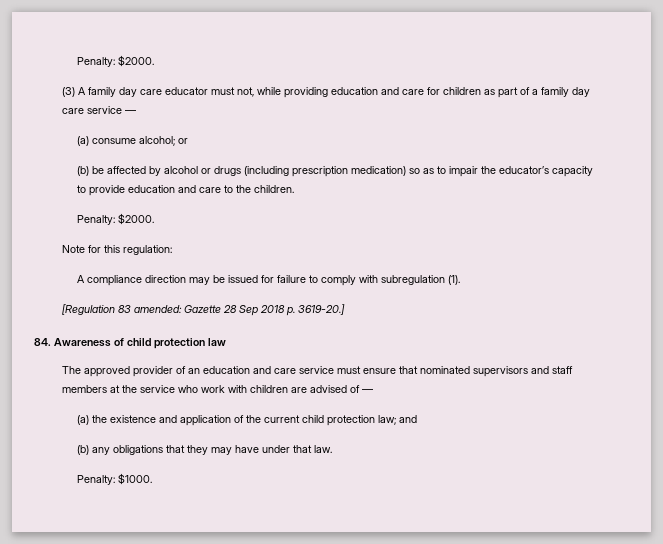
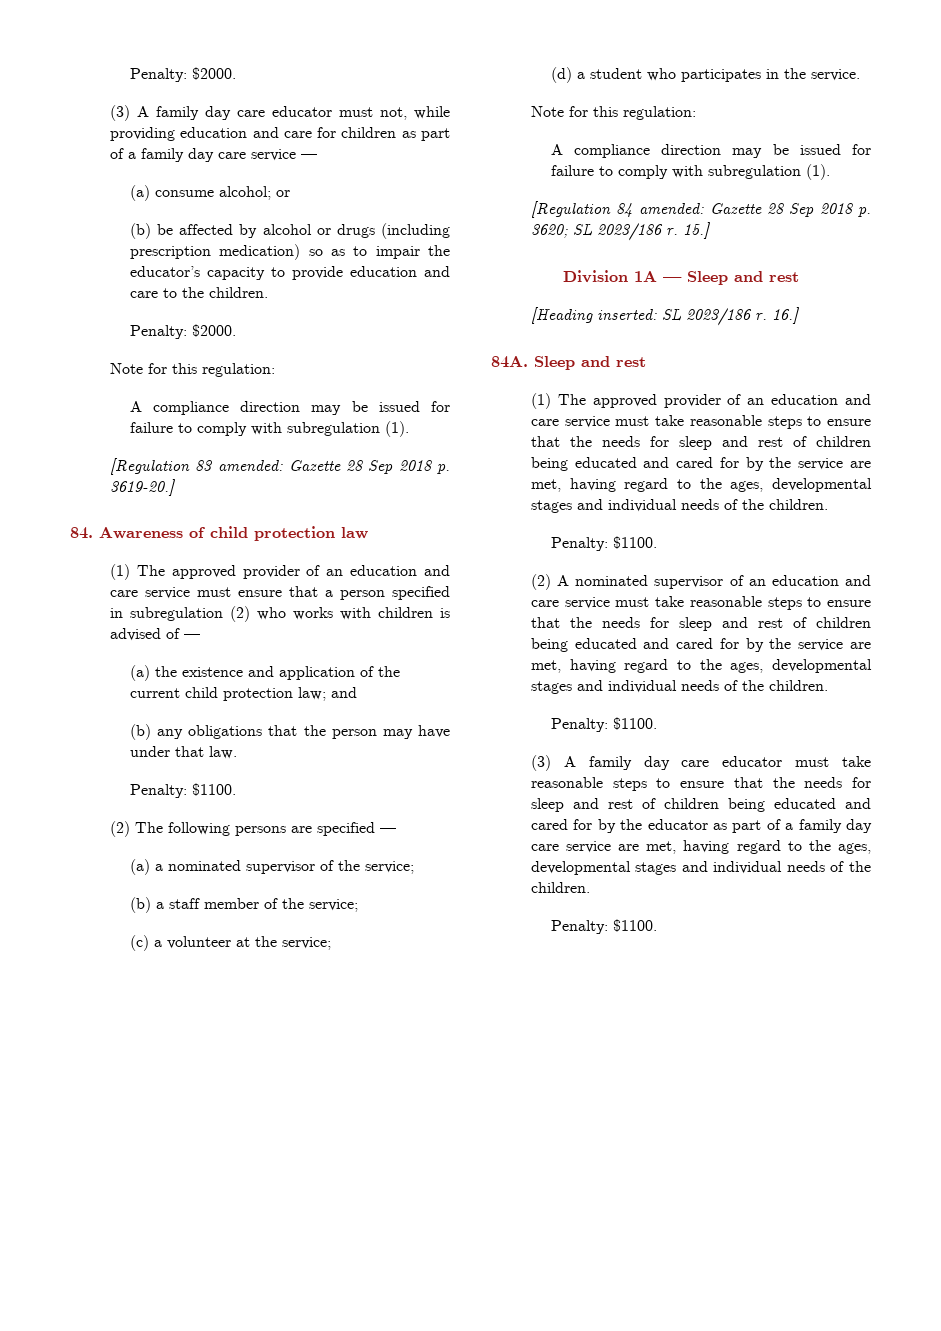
(226, 342) none -> [109,564,130,580] (1)
[420,366,574,377] [62,385,226,393] nominated supervisors and staff members at the service who work -> [324,586,451,600] [109,606,333,622] a person specified in subregulation (2) who works
[291,387,308,393] are -> [440,608,451,618] is
[186,445,208,455] they -> [303,725,377,739] the person
[117,473,152,485] $1000. -> [191,783,236,796] [109,821,396,837] [129,859,414,875] [129,897,358,913] [129,935,331,951] [550,67,860,83] [530,106,696,120] [550,144,871,158] [550,164,830,180] [530,201,871,218] [530,222,710,241] [563,270,799,285] [530,307,799,326] [491,356,646,370] [530,393,871,409] [530,415,871,429] [530,436,871,450] [530,457,871,471] [530,478,872,492] [530,499,828,513] [550,536,657,551] [530,574,871,590] [530,596,871,610] [530,617,871,631] [530,638,871,652] [530,659,872,673] [530,680,828,694] [550,717,657,732] [530,755,871,771] [530,777,871,791] [530,798,872,812] [530,819,872,833] [530,840,871,854] [530,861,872,875] [530,882,590,893] [550,919,657,934] $1100. // (2) The following persons are specified — // (a) a nominated supervisor of the service; // (b) a staff member of the service; // (c) a volunteer at the service; // (d) a student who participates in the service. // Note for this regulation: // A compliance direction may be issued for failure to comply with subregulation (1). // [Regulation 84 amended: Gazette 28 Sep 2018 p. 3620; SL 2023/186 r. 15.] // Division 1A — Sleep and rest // [Heading inserted: SL 2023/186 r. 16.] // 84A. Sleep and rest // (1) The approved provider of an education and care service must take reasonable steps to ensure that the needs for sleep and rest of children being educated and cared for by the service are met, having regard to the ages, developmental stages and individual needs of the children. // Penalty: $1100. // (2) A nominated supervisor of an education and care service must take reasonable steps to ensure that the needs for sleep and rest of children being educated and cared for by the service are met, having regard to the ages, developmental stages and individual needs of the children. // Penalty: $1100. // (3) A family day care educator must take reasonable steps to ensure that the needs for sleep and rest of children being educated and cared for by the educator as part of a family day care service are met, having regard to the ages, developmental stages and individual needs of the children. // Penalty: $1100.

